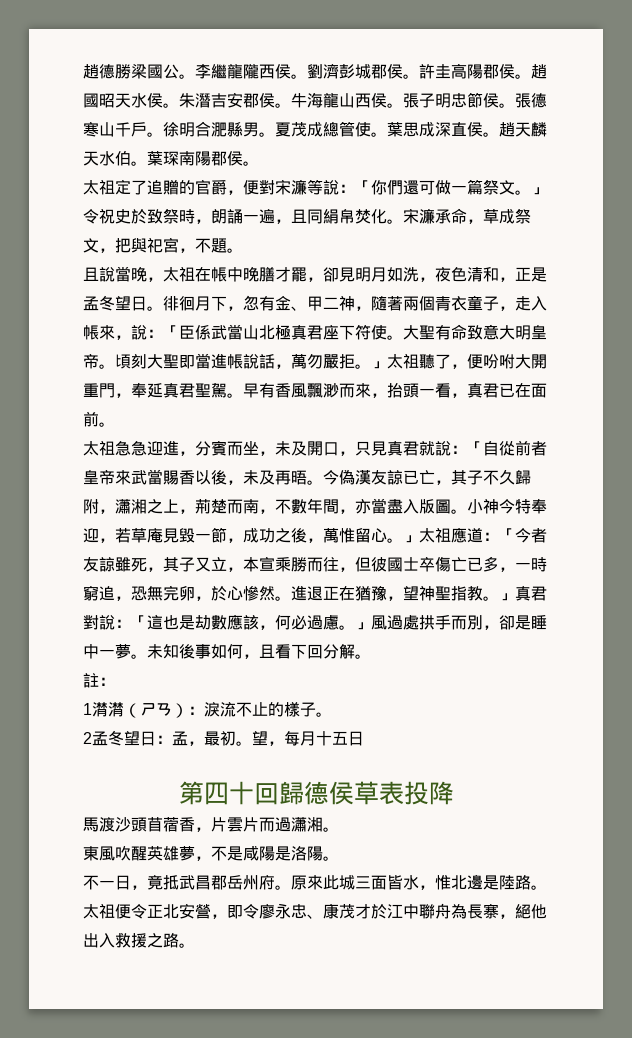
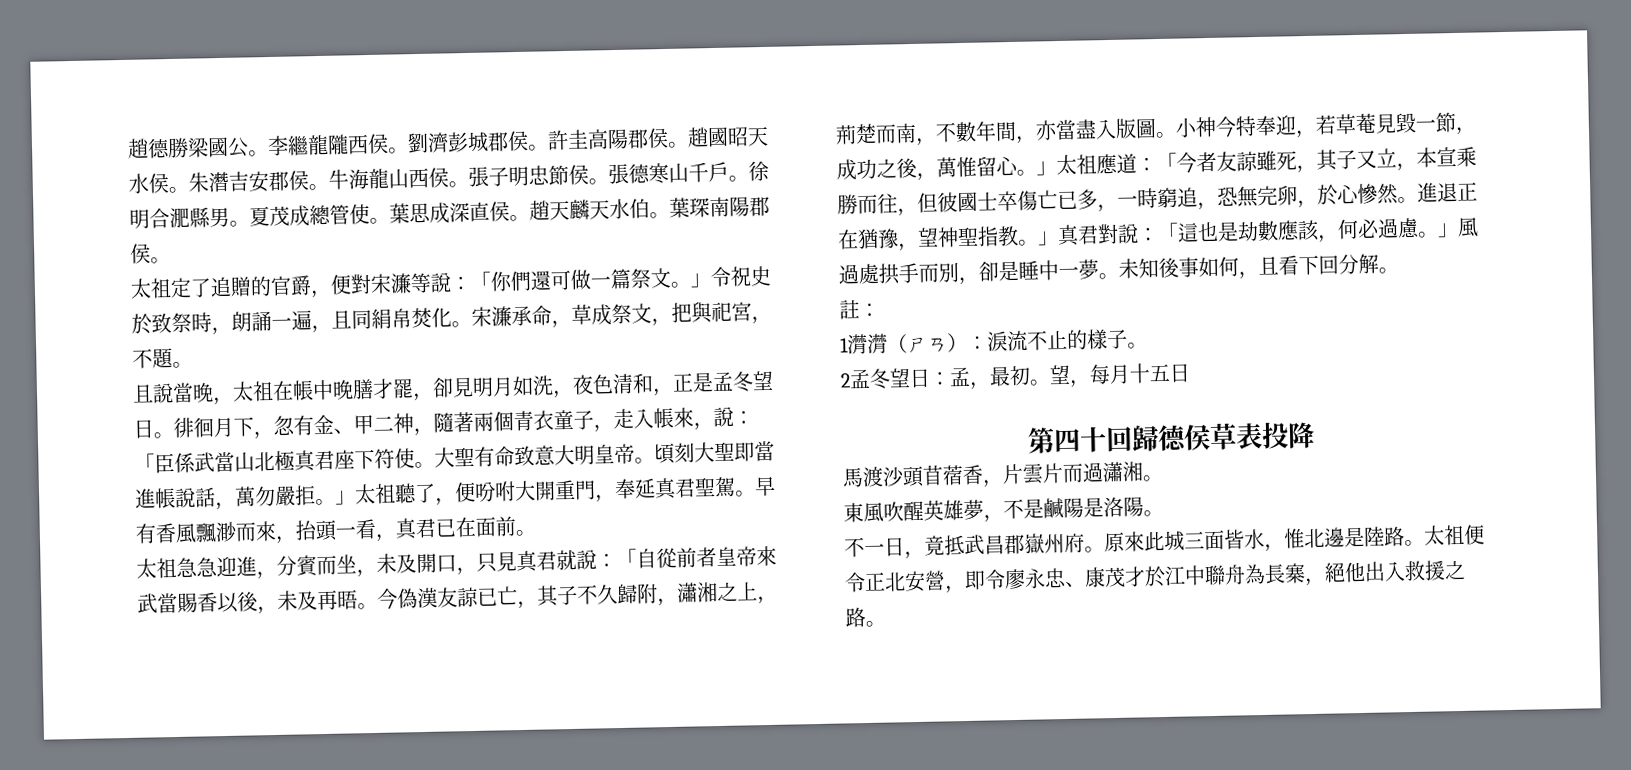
[147,528,163,543] 庵 -> [1355,113,1377,135] 菴
[243,846,259,861] 咸 -> [1043,498,1064,519] 鹹
[227,875,243,890] 岳 -> [1024,533,1045,554] 嶽

